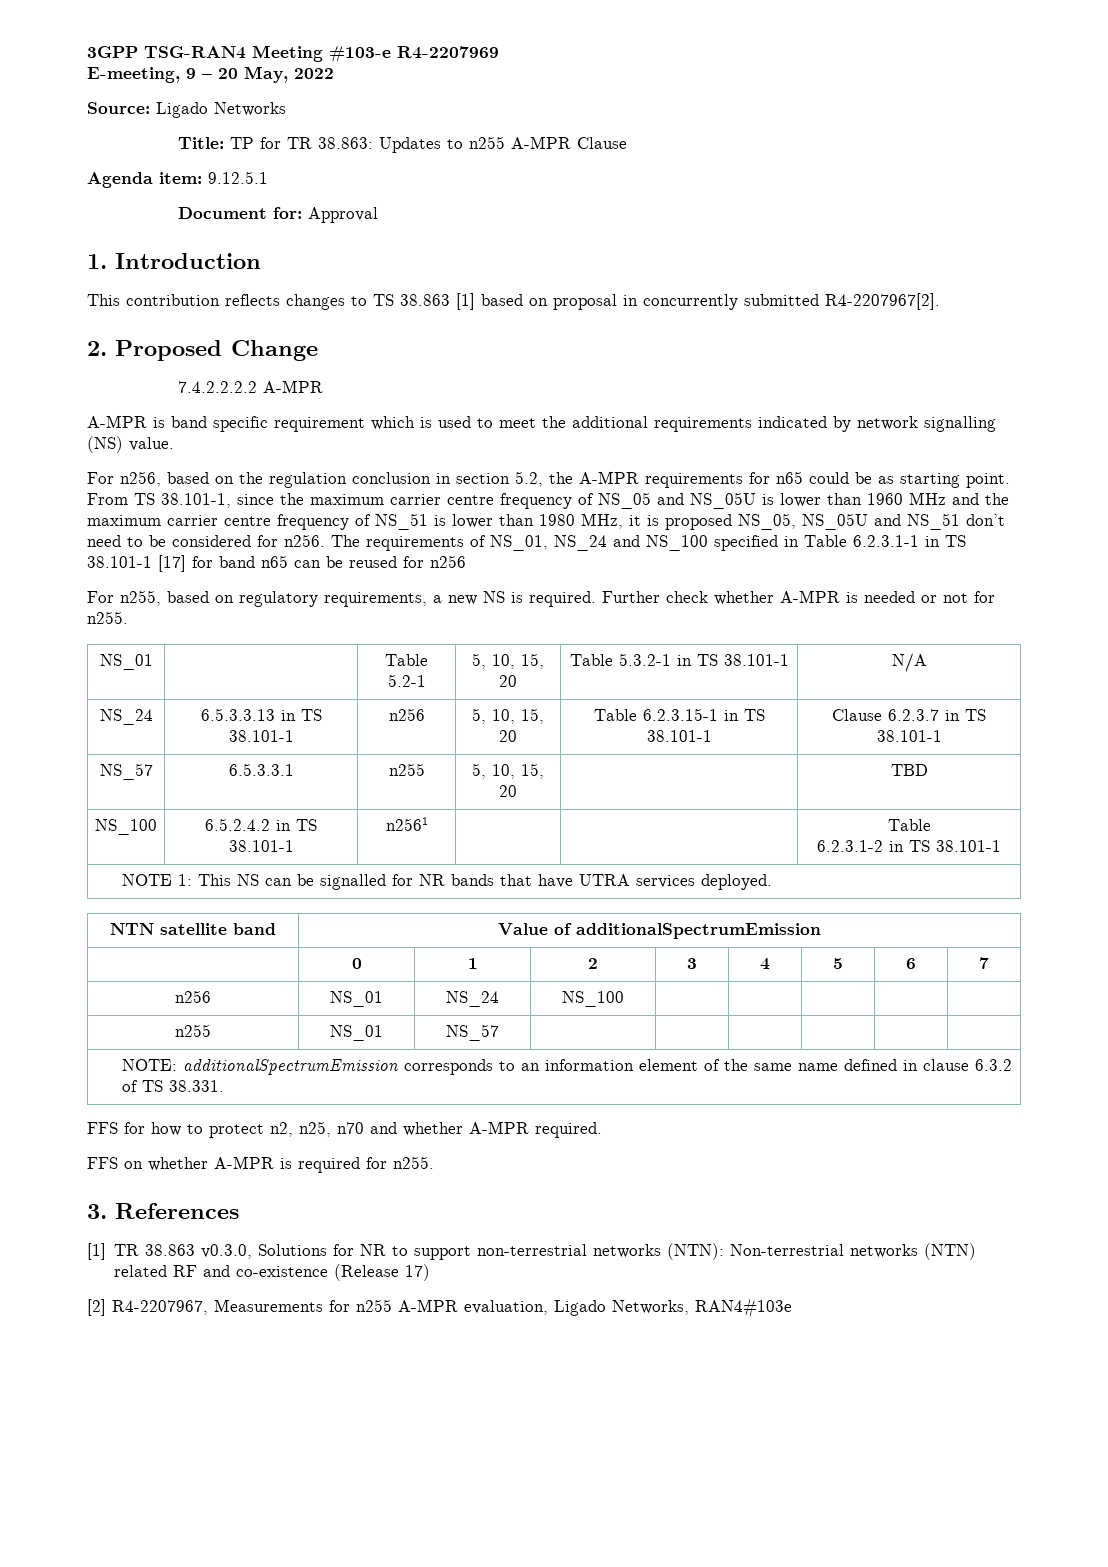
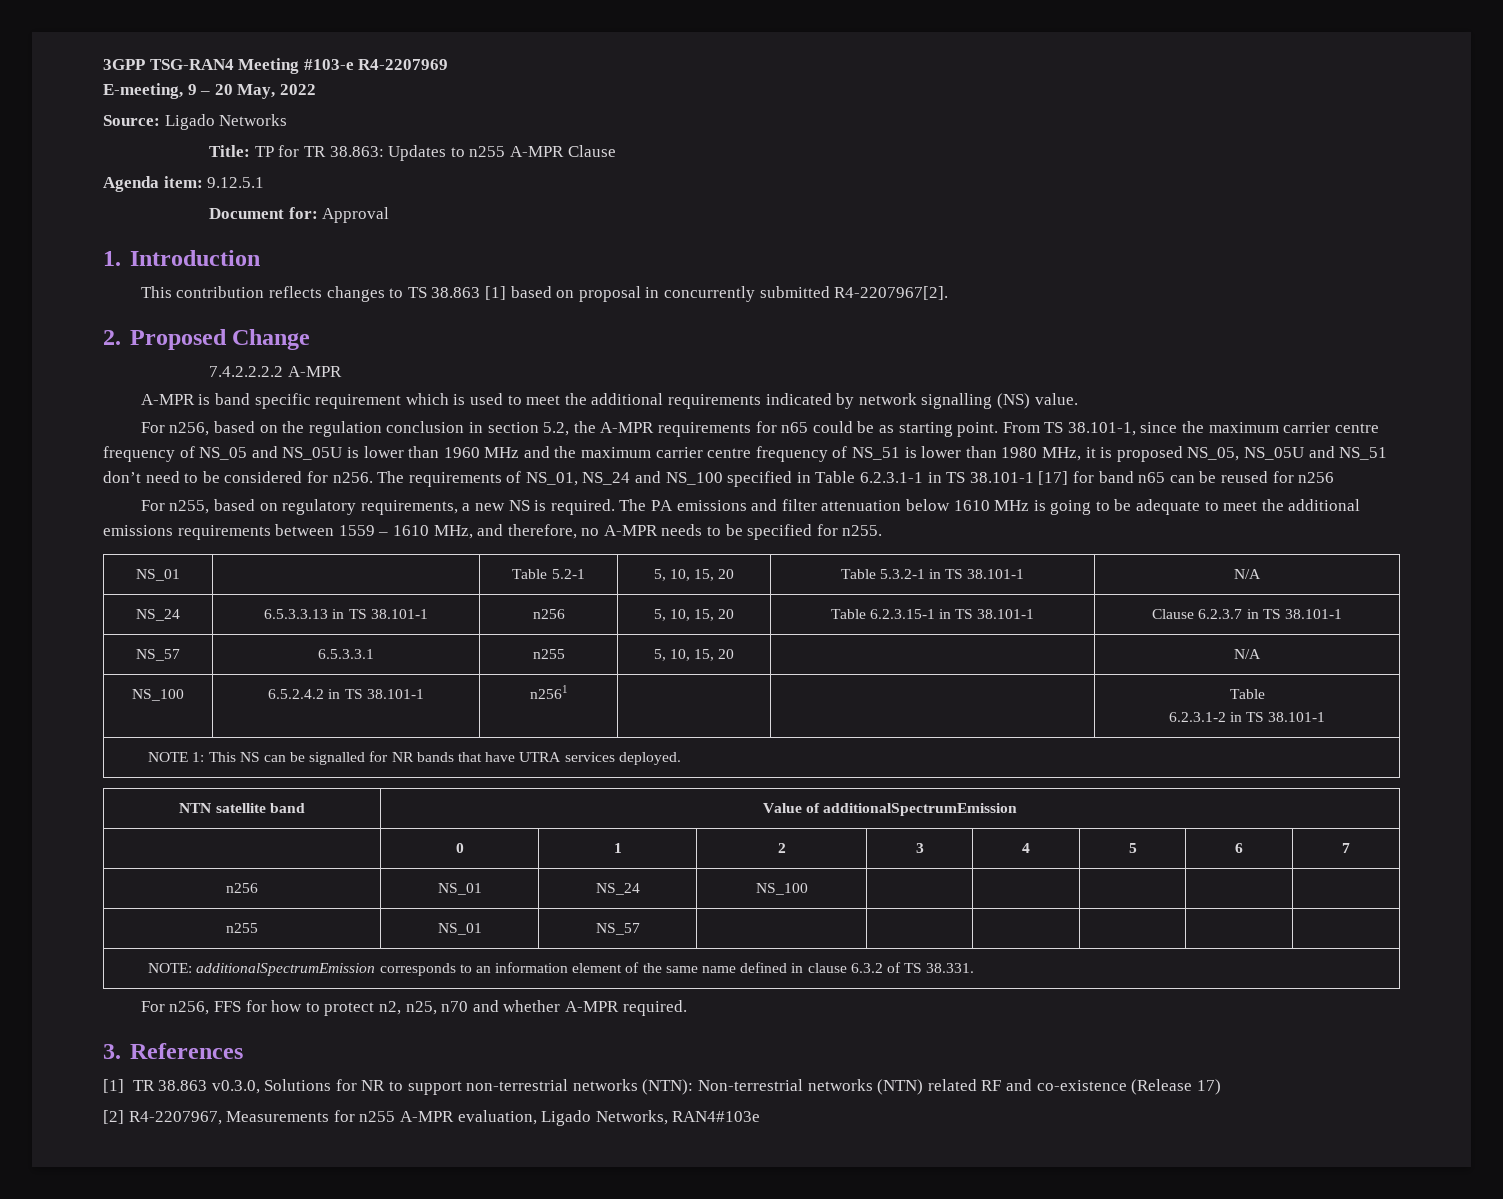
[602,590,968,605] Further check whether A-MPR is needed or not -> [619,499,1361,515] [103,524,813,540] The PA emissions and filter attenuation below 1610 MHz is going to be adequate to meet the additional emissions requirements between 1559 – 1610 MHz, and therefore, no A-MPR needs to be specified
[890,764,928,776] TBD -> [1234,649,1261,659] N/A
(224, 1086) none -> [140,1001,210,1015] For n256,
[87,1156,434,1173] // FFS on whether A-MPR is required for n255. -> (687, 1008) none

